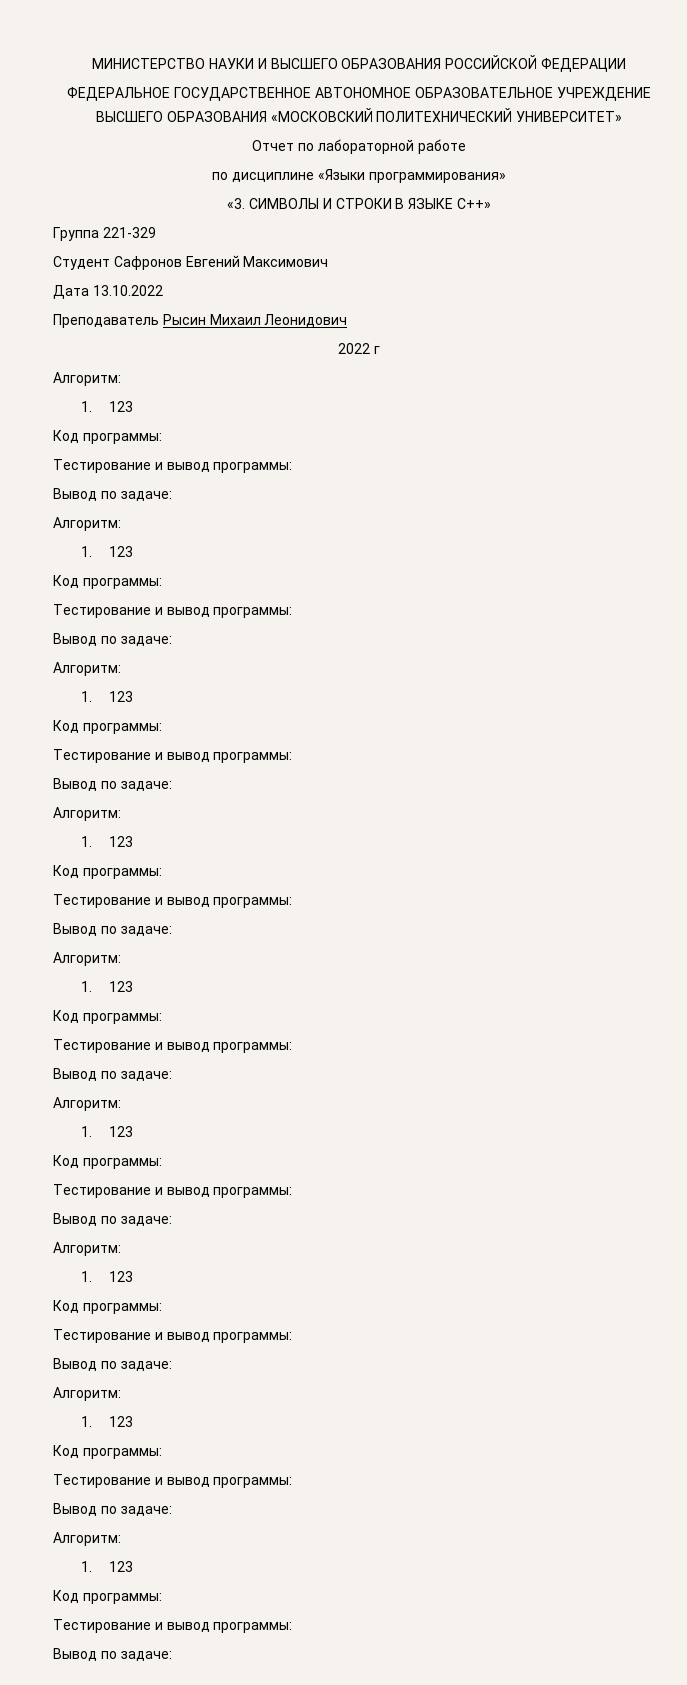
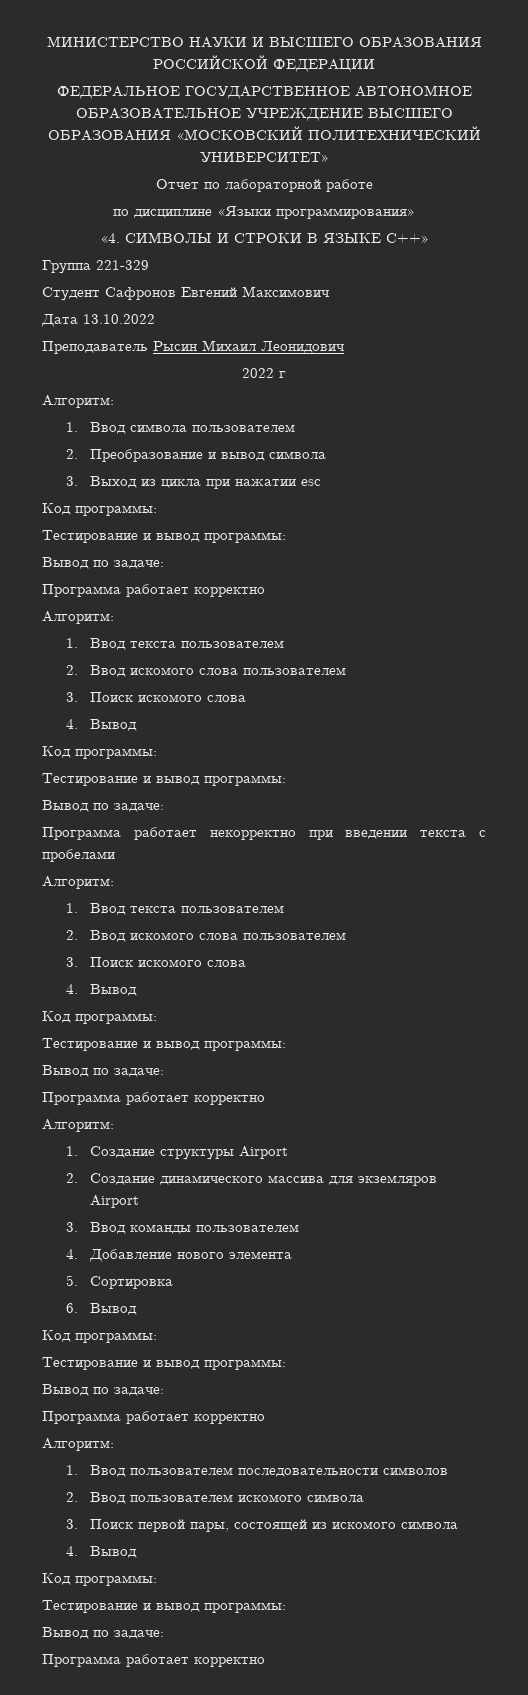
[227,198,246,209] «3. -> [99,233,120,243] «4.
[108,401,133,412] [53,430,162,444] [53,459,293,473] [53,488,172,501] [53,517,121,531] [80,546,133,557] [53,575,162,589] [53,604,293,618] [53,633,172,646] [53,662,121,676] [80,691,133,702] [53,720,162,734] [53,749,293,763] [53,778,172,791] [53,807,121,821] [80,836,133,847] [53,865,162,879] [53,894,293,908] [53,923,172,936] [53,952,121,966] [80,981,133,992] [53,1010,162,1024] [53,1039,293,1053] [53,1068,172,1081] [53,1097,121,1111] [80,1126,133,1137] [53,1155,162,1169] [53,1184,293,1198] [53,1213,172,1226] [53,1242,121,1256] [80,1271,133,1282] [53,1300,162,1314] [53,1329,293,1343] [53,1358,172,1371] [53,1387,121,1401] [80,1416,133,1427] [53,1445,162,1459] [53,1474,293,1488] [53,1503,172,1516] [53,1532,121,1546] [80,1561,133,1572] [53,1590,162,1604] [53,1619,293,1633] [53,1648,172,1661] 123 // Код программы: // Тестирование и вывод программы: // Вывод по задаче: // Алгоритм: // 1. 123 // Код программы: // Тестирование и вывод программы: // Вывод по задаче: // Алгоритм: // 1. 123 // Код программы: // Тестирование и вывод программы: // Вывод по задаче: // Алгоритм: // 1. 123 // Код программы: // Тестирование и вывод программы: // Вывод по задаче: // Алгоритм: // 1. 123 // Код программы: // Тестирование и вывод программы: // Вывод по задаче: // Алгоритм: // 1. 123 // Код программы: // Тестирование и вывод программы: // Вывод по задаче: // Алгоритм: // 1. 123 // Код программы: // Тестирование и вывод программы: // Вывод по задаче: // Алгоритм: // 1. 123 // Код программы: // Тестирование и вывод программы: // Вывод по задаче: // Алгоритм: // 1. 123 // Код программы: // Тестирование и вывод программы: // Вывод по задаче: -> [89,422,295,434] [65,449,326,462] [65,476,321,489] [42,503,157,516] [42,530,286,543] [42,557,164,569] [42,584,265,597] [42,611,114,624] [65,638,284,650] [65,665,346,677] [65,692,246,702] [65,719,137,731] [42,746,157,759] [42,773,286,786] [42,800,164,812] [42,827,486,840] [42,849,115,862] [42,876,114,889] [65,903,284,915] [65,930,346,942] [65,957,246,967] [65,984,137,996] [42,1011,157,1024] [42,1038,286,1051] [42,1065,164,1077] [42,1092,265,1105] [42,1119,114,1132] [65,1146,288,1160] [65,1173,437,1186] [89,1195,139,1208] [65,1222,299,1234] [65,1249,292,1262] [65,1275,173,1289] [65,1303,137,1315] [42,1330,157,1343] [42,1357,286,1370] [42,1384,164,1396] [42,1411,265,1424] [42,1438,114,1451] [65,1465,448,1477] [65,1492,364,1504] [65,1519,458,1532] [65,1546,137,1558] [42,1573,157,1586] [42,1600,286,1613] [42,1627,164,1639] [42,1654,265,1667] Ввод символа пользователем // 2. Преобразование и вывод символа // 3. Выход из цикла при нажатии esc // Код программы: // Тестирование и вывод программы: // Вывод по задаче: // Программа работает корректно // Алгоритм: // 1. Ввод текста пользователем // 2. Ввод искомого слова пользователем // 3. Поиск искомого слова // 4. Вывод // Код программы: // Тестирование и вывод программы: // Вывод по задаче: // Программа работает некорректно при введении текста с пробелами // Алгоритм: // 1. Ввод текста пользователем // 2. Ввод искомого слова пользователем // 3. Поиск искомого слова // 4. Вывод // Код программы: // Тестирование и вывод программы: // Вывод по задаче: // Программа работает корректно // Алгоритм: // 1. Создание структуры Airport // 2. Создание динамического массива для экземляров Airport // 3. Ввод команды пользователем // 4. Добавление нового элемента // 5. Сортировка // 6. Вывод // Код программы: // Тестирование и вывод программы: // Вывод по задаче: // Программа работает корректно // Алгоритм: // 1. Ввод пользователем последовательности символов // 2. Ввод пользователем искомого символа // 3. Поиск первой пары, состоящей из искомого символа // 4. Вывод // Код программы: // Тестирование и вывод программы: // Вывод по задаче: // Программа работает корректно

